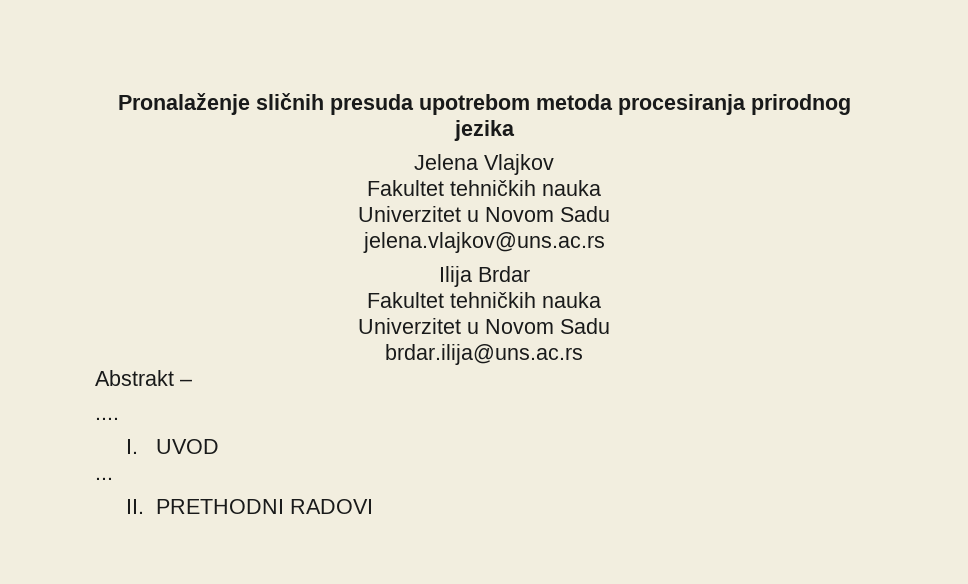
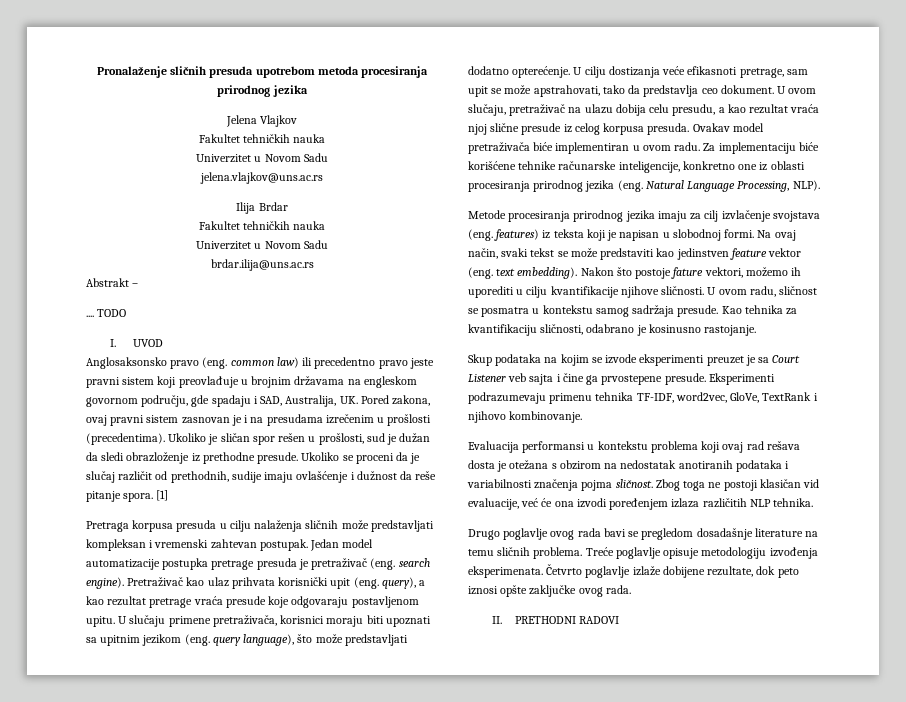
(119, 418) none -> [97,309,127,317] TODO
[95,477,113,480] ... -> [86,357,434,369] [86,376,417,388] [86,395,431,407] [86,414,432,426] [86,433,431,445] [86,452,421,464] [86,471,437,483] [86,490,169,502] [86,520,434,532] [86,539,374,551] [86,558,430,570] [86,577,426,589] [86,596,419,608] [86,615,431,627] [86,634,408,646] [468,66,808,78] [468,85,817,97] [468,104,820,116] [468,123,764,135] [468,142,819,154] [468,161,805,173] [468,180,820,192] [468,210,820,222] [468,229,796,241] [468,248,802,260] [468,267,802,279] [468,286,818,298] [468,305,798,317] [468,324,757,336] [468,354,801,366] [468,373,775,385] [468,392,818,404] [468,411,583,423] [468,441,800,453] [468,460,790,472] [467,479,820,491] [468,498,814,510] [468,528,819,540] [468,547,818,559] [468,564,799,578] [468,585,631,597] Anglosaksonsko pravo (eng. common law) ili precedentno pravo jeste pravni sistem koji preovlađuje u brojnim državama na engleskom govornom području, gde spadaju i SAD, Australija, UK. Pored zakona, ovaj pravni sistem zasnovan je i na presudama izrečenim u prošlosti (precedentima). Ukoliko je sličan spor rešen u prošlosti, sud je dužan da sledi obrazloženje iz prethodne presude. Ukoliko se proceni da je slučaj različit od prethodnih, sudije imaju ovlašćenje i dužnost da reše pitanje spora. [1] // Pretraga korpusa presuda u cilju nalaženja sličnih može predstavljati kompleksan i vremenski zahtevan postupak. Jedan model automatizacije postupka pretrage presuda je pretraživač (eng. search engine). Pretraživač kao ulaz prihvata korisnički upit (eng. query), a kao rezultat pretrage vraća presude koje odgovaraju postavljenom upitu. U slučaju primene pretraživača, korisnici moraju biti upoznati sa upitnim jezikom (eng. query language), što može predstavljati dodatno opterećenje. U cilju dostizanja veće efikasnoti pretrage, sam upit se može apstrahovati, tako da predstavlja ceo dokument. U ovom slučaju, pretraživač na ulazu dobija celu presudu, a kao rezultat vraća njoj slične presude iz celog korpusa presuda. Ovakav model pretraživača biće implementiran u ovom radu. Za implementaciju biće korišćene tehnike računarske inteligencije, konkretno one iz oblasti procesiranja prirodnog jezika (eng. Natural Language Processing, NLP). // Metode procesiranja prirodnog jezika imaju za cilj izvlačenje svojstava (eng. features) iz teksta koji je napisan u slobodnoj formi. Na ovaj način, svaki tekst se može predstaviti kao jedinstven feature vektor (eng. text embedding). Nakon što postoje fature vektori, možemo ih uporediti u cilju kvantifikacije njihove sličnosti. U ovom radu, sličnost se posmatra u kontekstu samog sadržaja presude. Kao tehnika za kvantifikaciju sličnosti, odabrano je kosinusno rastojanje. // Skup podataka na kojim se izvode eksperimenti preuzet je sa Court Listener veb sajta i čine ga prvostepene presude. Eksperimenti podrazumevaju primenu tehnika TF-IDF, word2vec, GloVe, TextRank i njihovo kombinovanje. // Evaluacija performansi u kontekstu problema koji ovaj rad rešava dosta je otežana s obzirom na nedostatak anotiranih podataka i variabilnosti značenja pojma sličnost. Zbog toga ne postoji klasičan vid evaluacije, već će ona izvodi poređenjem izlaza različitih NLP tehnika. // Drugo poglavlje ovog rada bavi se pregledom dosadašnje literature na temu sličnih problema. Treće poglavlje opisuje metodologiju izvođenja eksperimenata. Četvrto poglavlje izlaže dobijene rezultate, dok peto iznosi opšte zaključke ovog rada.

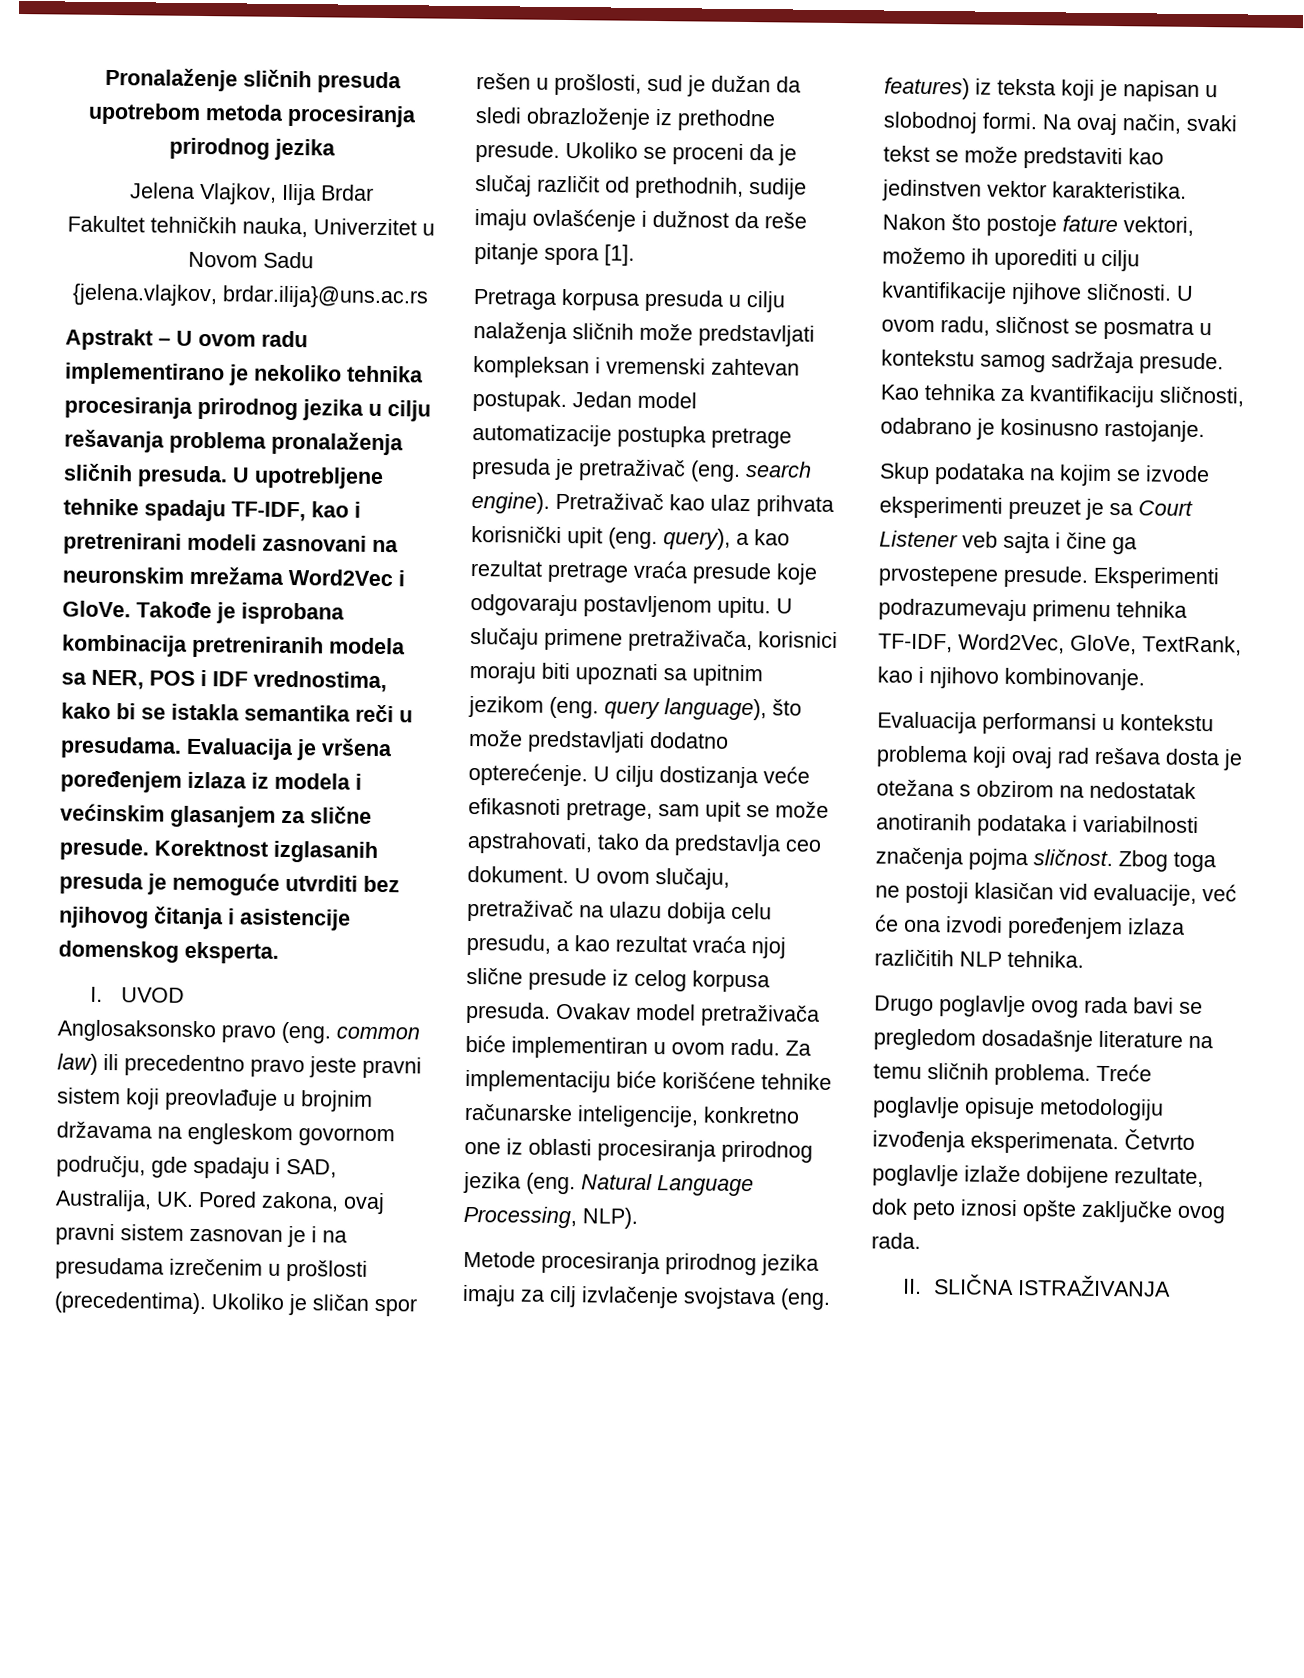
[260,115,298,127] [198,134,326,143] [196,153,328,163] [200,172,323,184] [236,202,288,214] [198,221,326,230] [196,240,328,250] [210,259,314,271] [86,278,139,287] [86,309,127,317] Vlajkov // Fakultet tehničkih nauka // Univerzitet u Novom Sadu // jelena.vlajkov@uns.ac.rs // Ilija Brdar // Fakultet tehničkih nauka // Univerzitet u Novom Sadu // brdar.ilija@uns.ac.rs // Abstrakt – // .... TODO -> [198,182,374,206] [66,215,435,238] [187,251,314,269] [71,283,429,309] [65,328,308,351] [64,362,424,386] [64,396,431,422] [64,429,404,456] [63,463,384,490] [63,498,361,522] [63,532,399,555] [62,566,405,587] [62,600,345,625] [61,634,406,659] [61,669,387,693] [61,702,413,723] [60,736,393,761] [60,770,362,793] [60,803,372,828] [59,838,378,863] [59,872,400,896] [58,906,351,931] [58,940,279,964] Vlajkov, Ilija Brdar // Fakultet tehničkih nauka, Univerzitet u Novom Sadu // {jelena.vlajkov, brdar.ilija}@uns.ac.rs // Apstrakt – U ovom radu implementirano je nekoliko tehnika procesiranja prirodnog jezika u cilju rešavanja problema pronalaženja sličnih presuda. U upotrebljene tehnike spadaju TF-IDF, kao i pretrenirani modeli zasnovani na neuronskim mrežama Word2Vec i GloVe. Takođe je isprobana kombinacija pretreniranih modela sa NER, POS i IDF vrednostima, kako bi se istakla semantika reči u presudama. Evaluacija je vršena poređenjem izlaza iz modela i većinskim glasanjem za slične presude. Korektnost izglasanih presuda je nemoguće utvrditi bez njihovog čitanja i asistencije domenskog eksperta.
[123,490,169,502] spora. [1] -> [544,244,635,266] spora [1].
[729,248,802,260] [468,267,578,279] feature vektor (eng. text embedding). -> [987,180,1187,199] vektor karakteristika.
[675,392,812,403] word2vec, GloVe, TextRank -> [958,633,1242,656] [877,666,913,683] Word2Vec, GloVe, TextRank, kao
[515,616,620,624] PRETHODNI RADOVI -> [934,1274,1172,1297] SLIČNA ISTRAŽIVANJA

